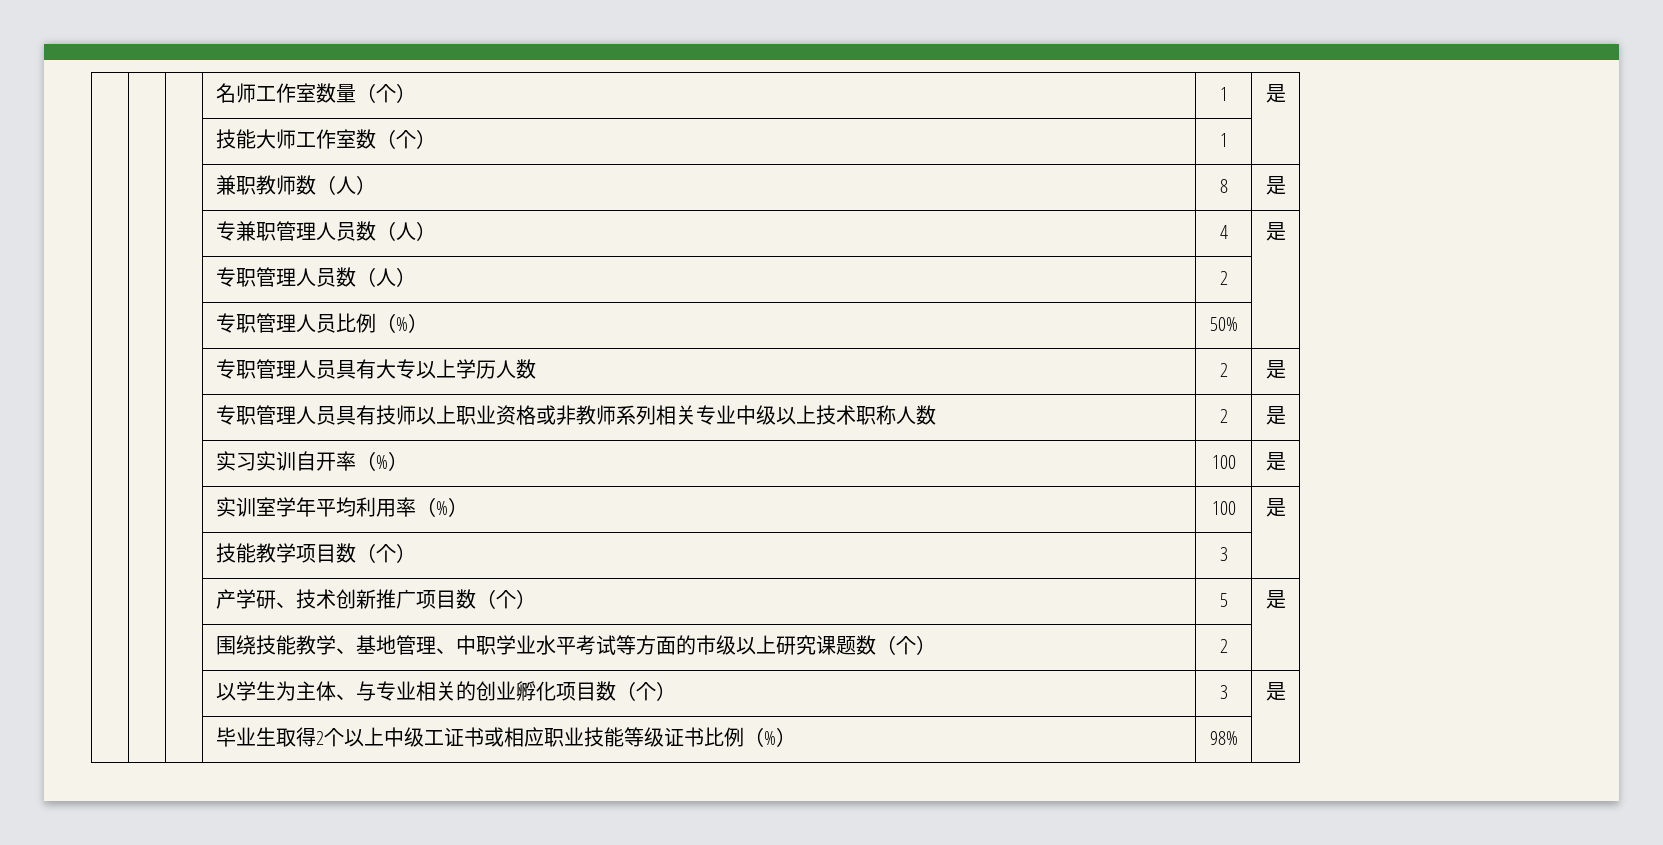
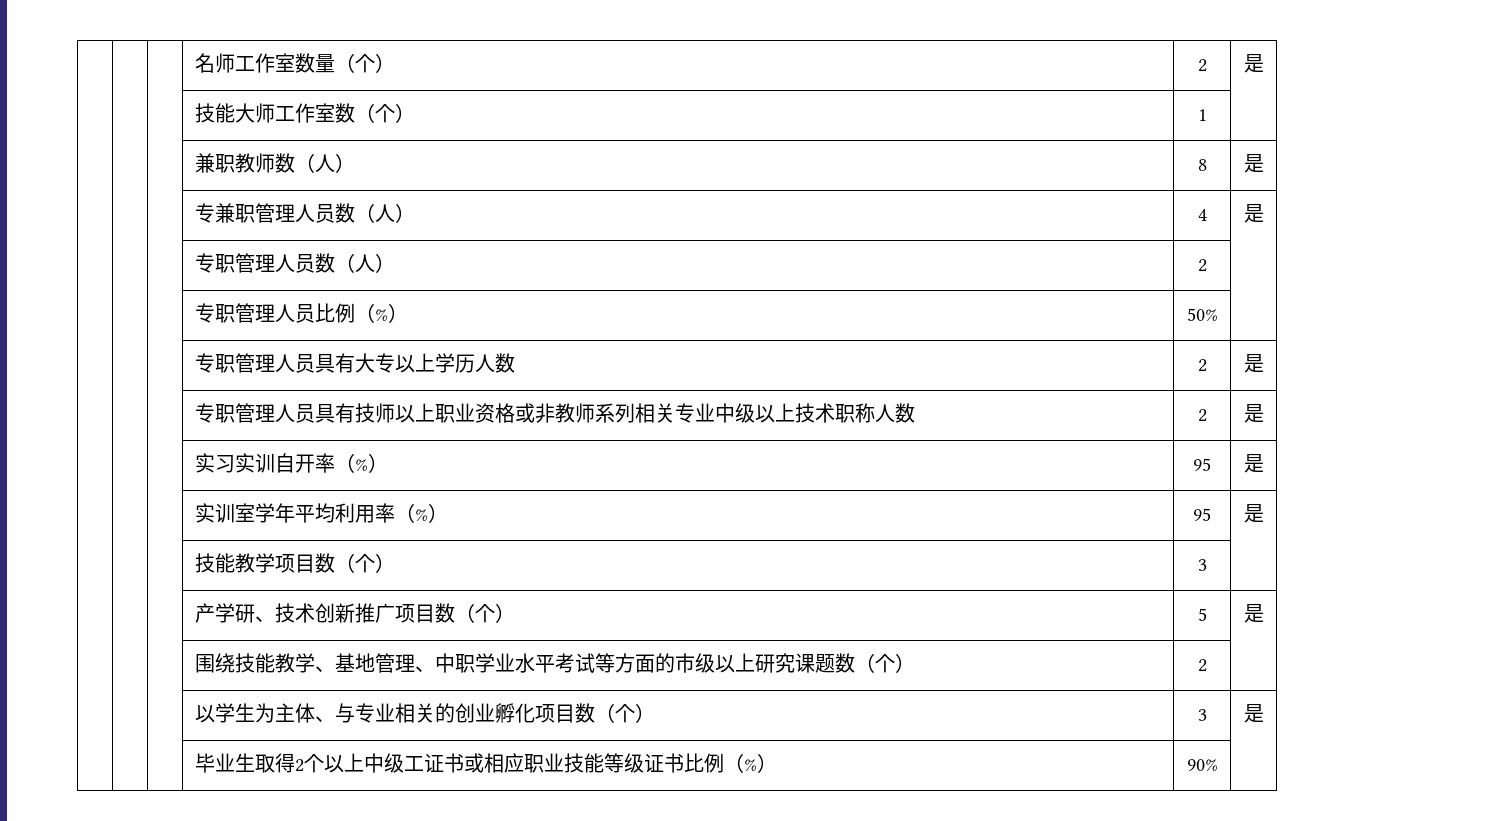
[1219,87,1228,101] 1 -> [1197,59,1207,72] 2
[1211,455,1236,469] 100 -> [1193,458,1211,471] 95
[1211,501,1236,515] 100 -> [1193,508,1211,521] 95
[1209,731,1238,745] 98% -> [1186,759,1218,771] 90%

